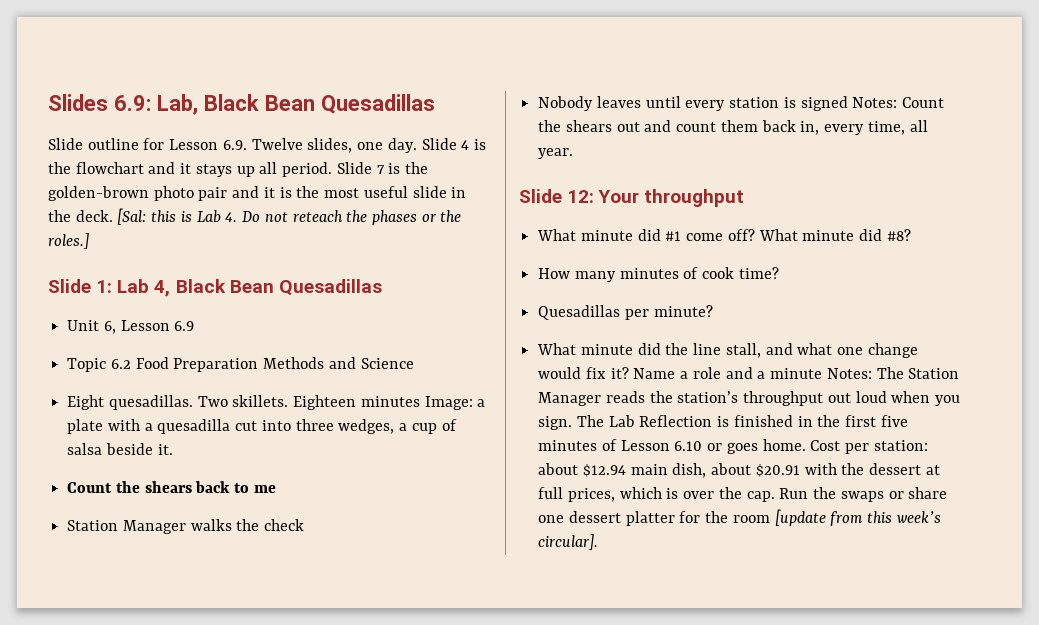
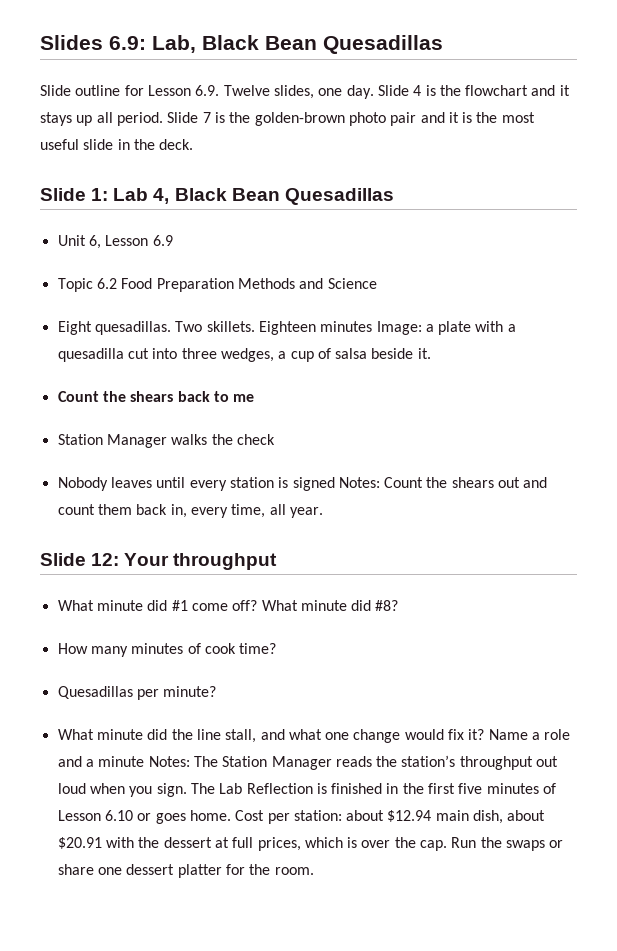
[117,208,462,225] [48,233,89,249] [Sal: this is Lab 4. Do not reteach the phases or the roles.] -> (194, 144) none
[732,509,941,526] [538,534,599,550] room [update from this week’s circular]. -> [274,867,314,875] room.

